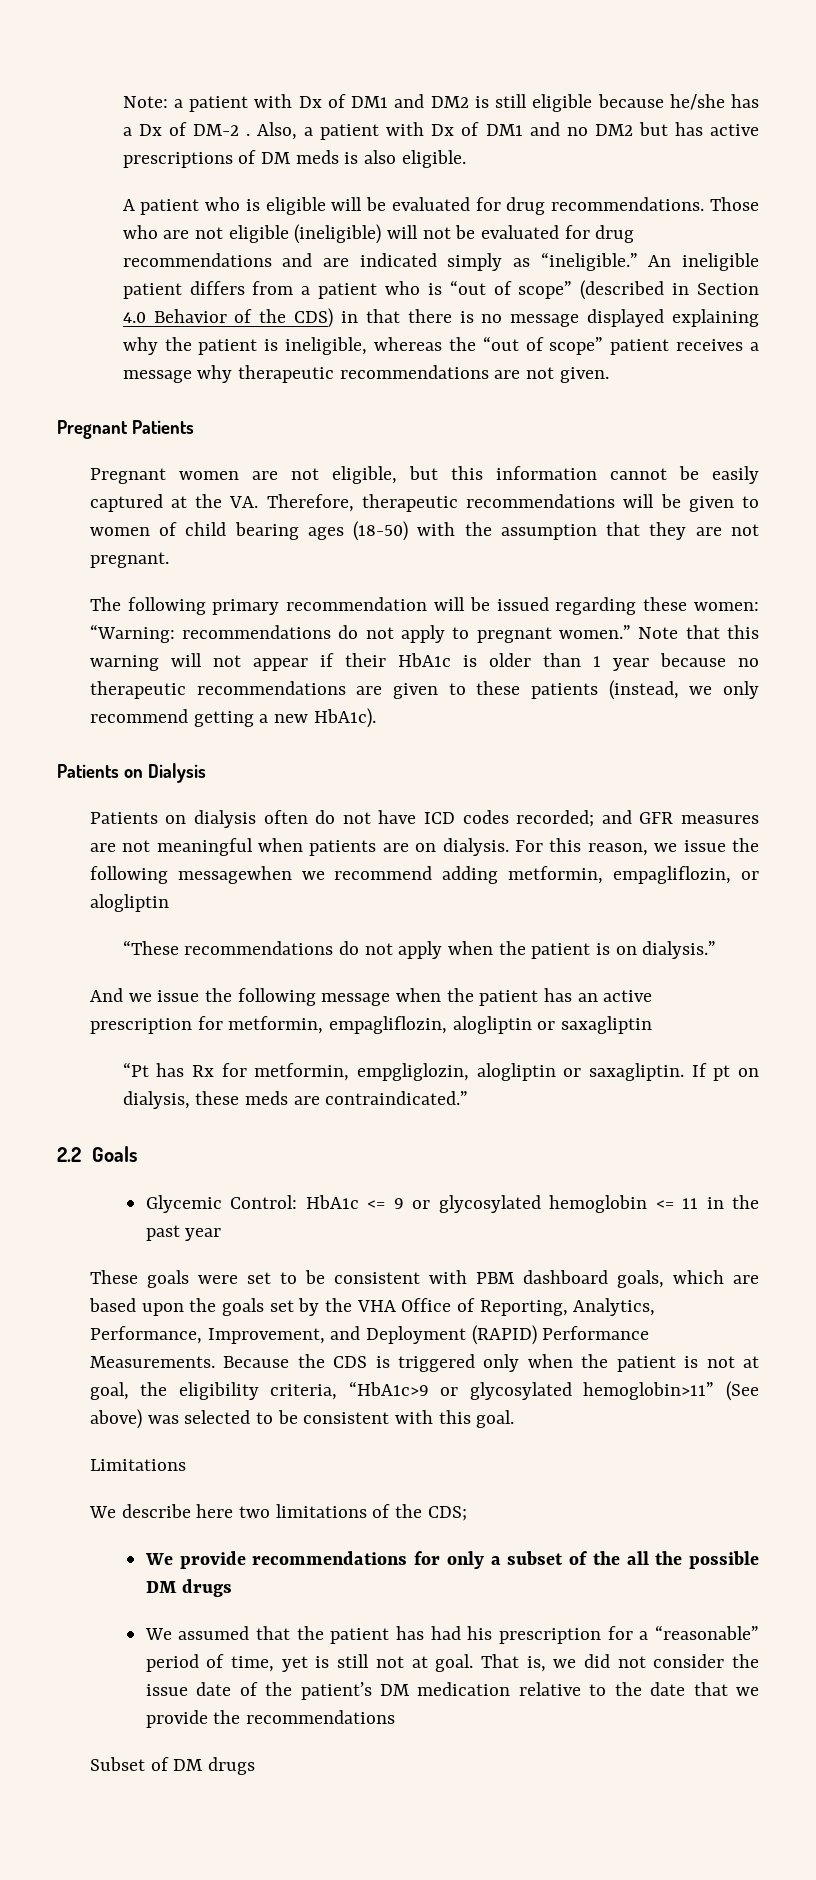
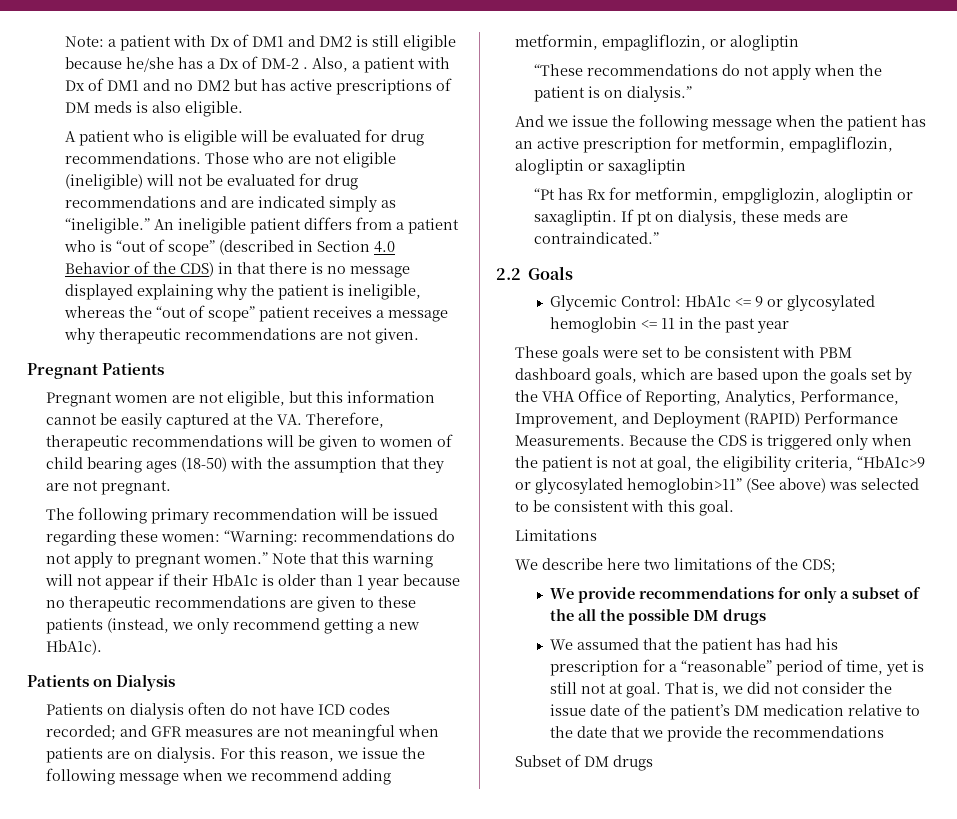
[177,866,292,884] messagewhen -> [118,769,223,785] message when

